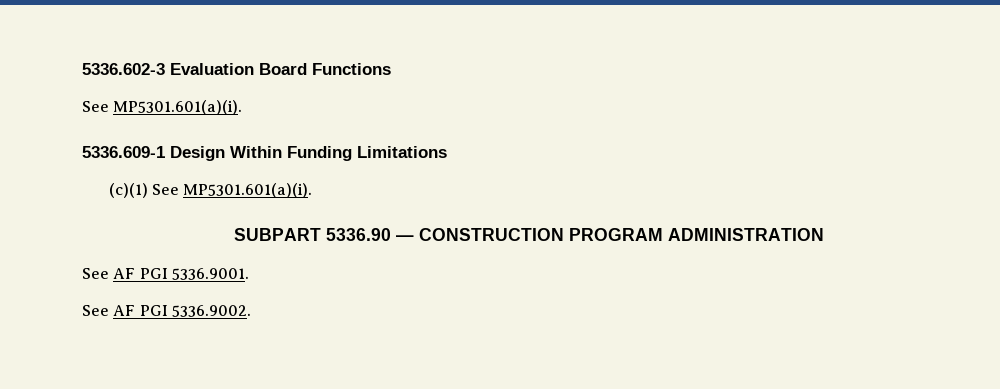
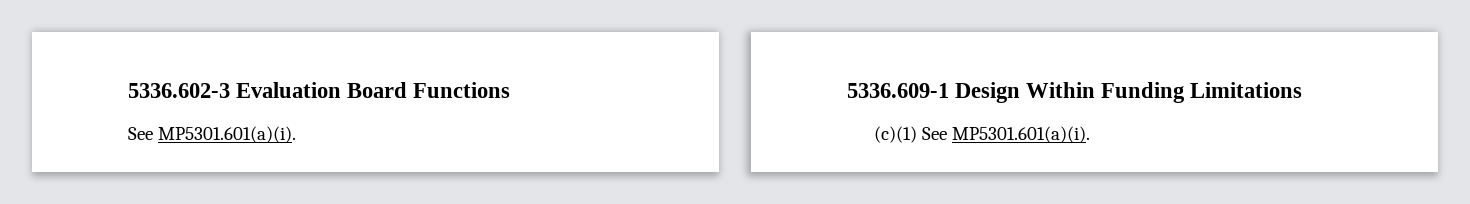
[234,228,824,241] [82,268,249,280] [82,305,251,317] // SUBPART 5336.90 — CONSTRUCTION PROGRAM ADMINISTRATION // See AF PGI 5336.9001. // See AF PGI 5336.9002. -> (1091, 134) none

